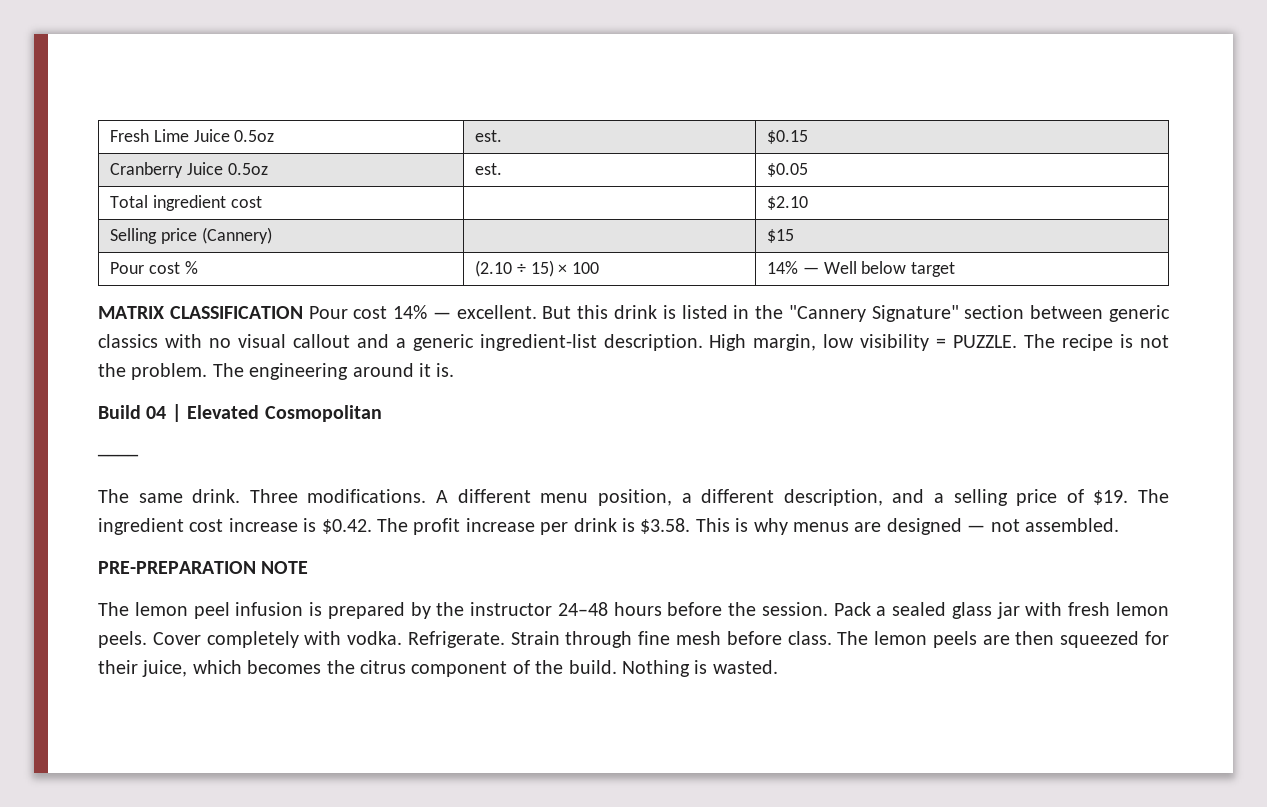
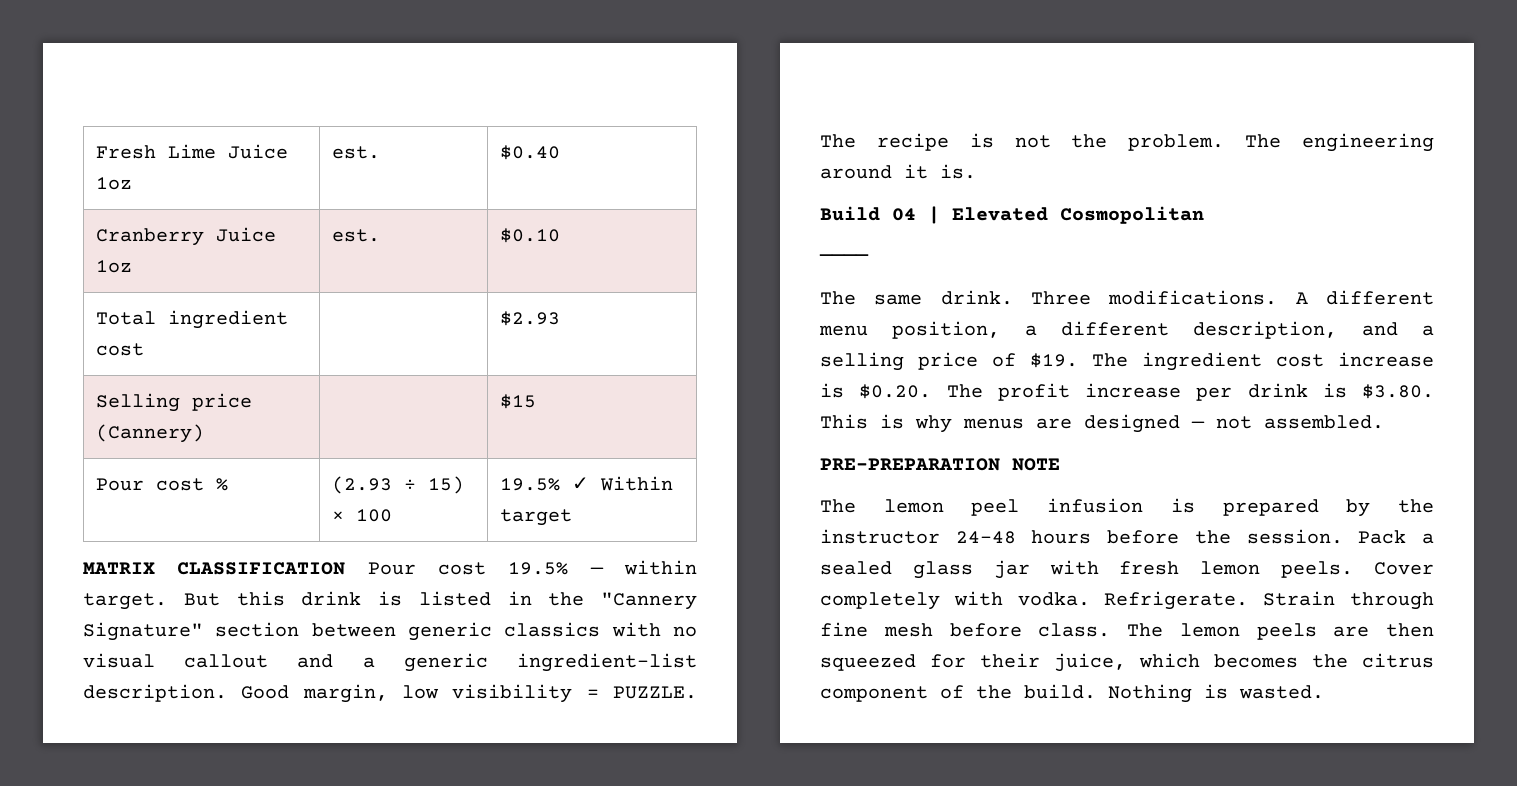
[234,130,275,142] [474,130,502,142] [766,130,808,144] 0.5oz | est. | $0.15 -> [95,177,132,190] [331,146,380,159] [499,145,560,160] 1oz | est. | $0.40
[227,163,268,175] [474,163,502,175] [766,163,808,177] 0.5oz | est. | $0.05 -> [95,260,132,273] [331,229,380,242] [499,228,560,243] 1oz | est. | $0.10
[766,196,808,210] $2.10 -> [499,311,560,326] $2.93
[474,260,512,277] (2.10 -> [331,476,392,494] (2.93
[766,261,907,274] 14% — Well below -> [499,476,673,491] 19.5% ✓ Within
[393,305,537,319] 14% — excellent. -> [508,560,697,575] [83,593,167,610] 19.5% — within target.
[709,334,747,351] High -> [241,685,290,699] Good
[321,519,372,534] $0.42. -> [859,384,932,399] $0.20.
[640,518,691,534] $3.58. -> [1362,384,1434,399] $3.80.

